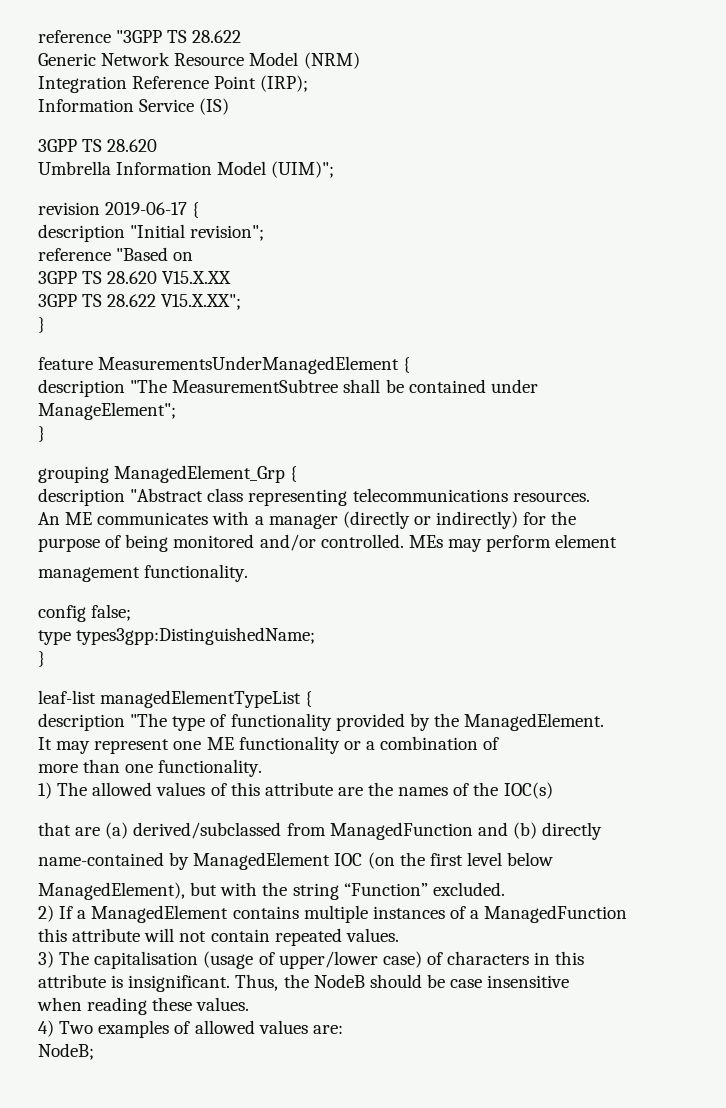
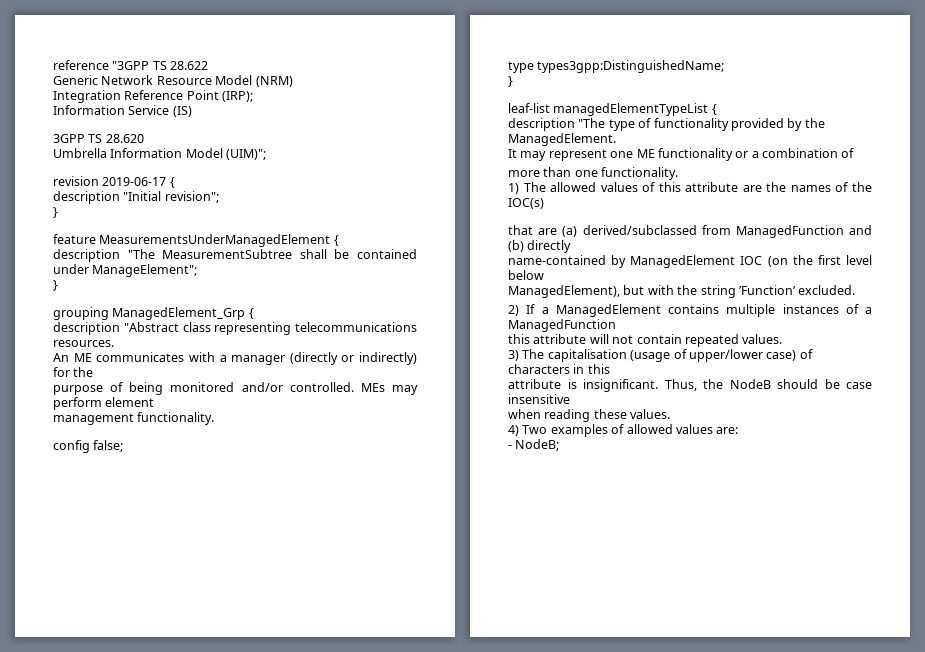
[38,247,194,261] [38,271,232,284] [38,294,242,310] // reference "Based on // 3GPP TS 28.620 V15.X.XX // 3GPP TS 28.622 V15.X.XX"; -> (219, 197) none
[343,883,428,896] “Function” -> [738,285,796,295] ’Function’
(343, 1029) none -> [508,445,512,449] -

